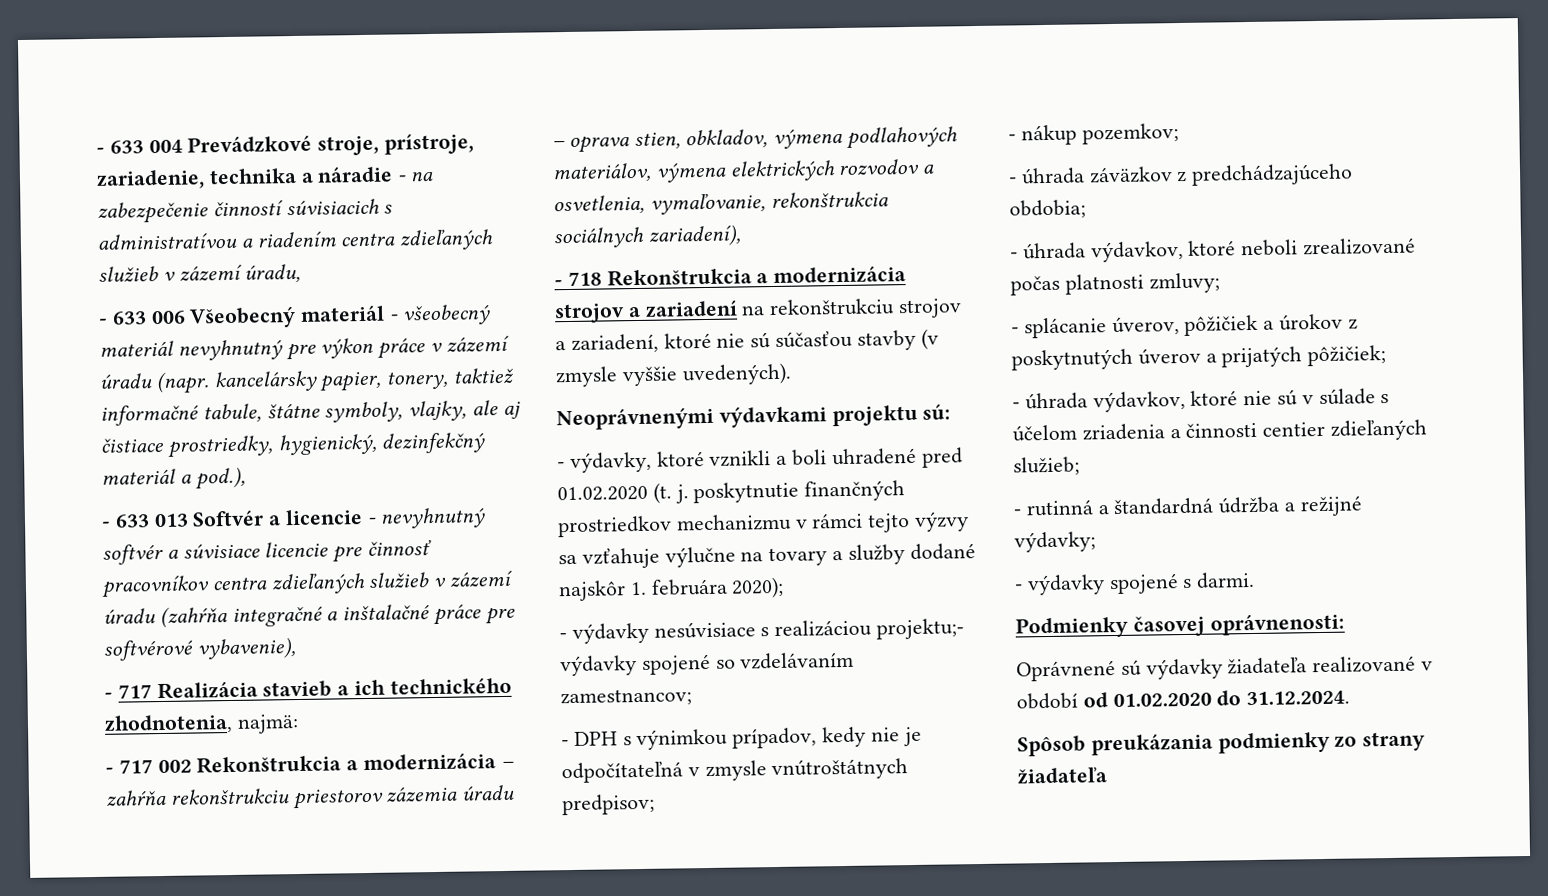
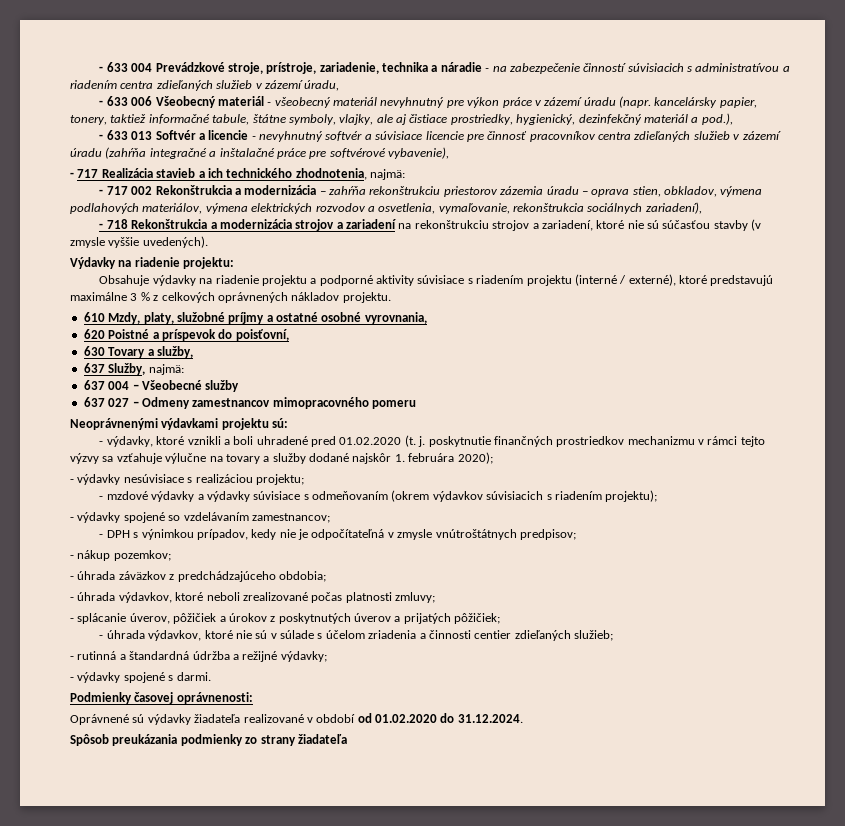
(792, 374) none -> [70,257,235,269] [99,274,774,286] [70,292,391,303] [83,312,427,324] [83,329,289,341] [83,346,193,358] [83,363,184,375] [83,380,240,392] [83,397,416,409] // Výdavky na riadenie projektu: // Obsahuje výdavky na riadenie projektu a podporné aktivity súvisiace s riadením projektu (interné / externé), ktoré predstavujú maximálne 3 % z celkových oprávnených nákladov projektu. // 610 Mzdy, platy, služobné príjmy a ostatné osobné vyrovnania, // 620 Poistné a príspevok do poisťovní, // 630 Tovary a služby, // 637 Služby, najmä: // 637 004 – Všeobecné služby // 637 027 – Odmeny zamestnancov mimopracovného pomeru
[876,618,965,640] projektu;- -> [255,474,304,485] [99,490,658,502] [70,517,74,521] projektu; // - mzdové výdavky a výdavky súvisiace s odmeňovaním (okrem výdavkov súvisiacich s riadením projektu); // -

